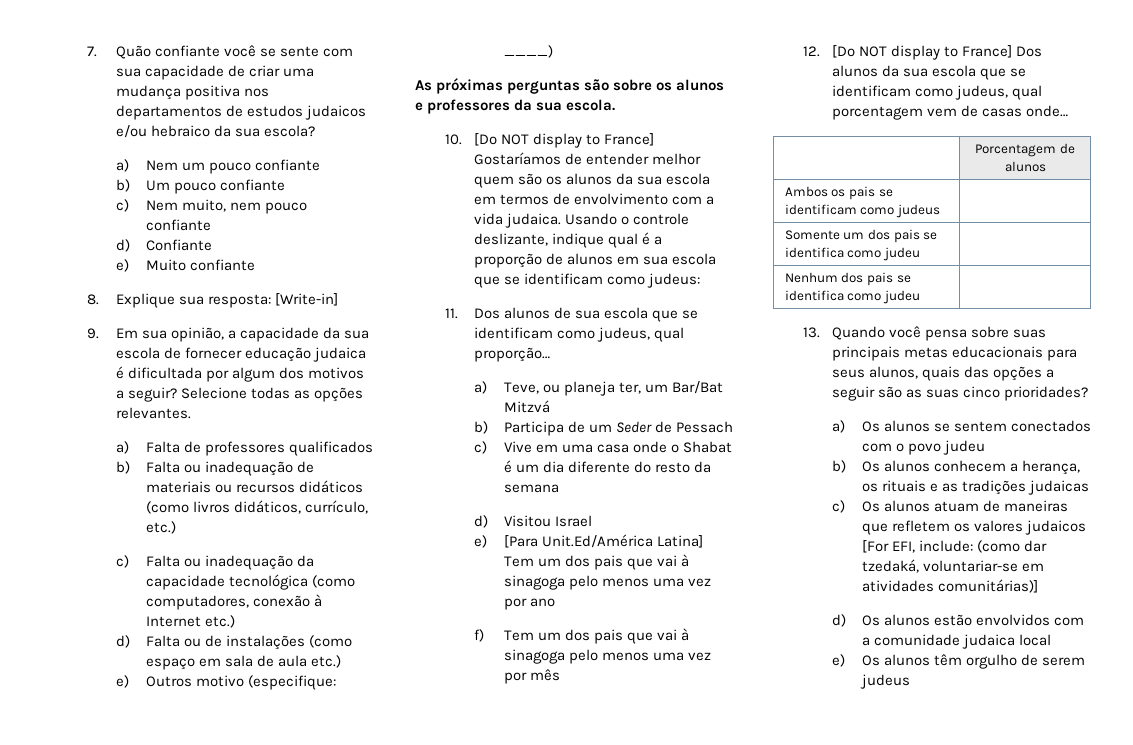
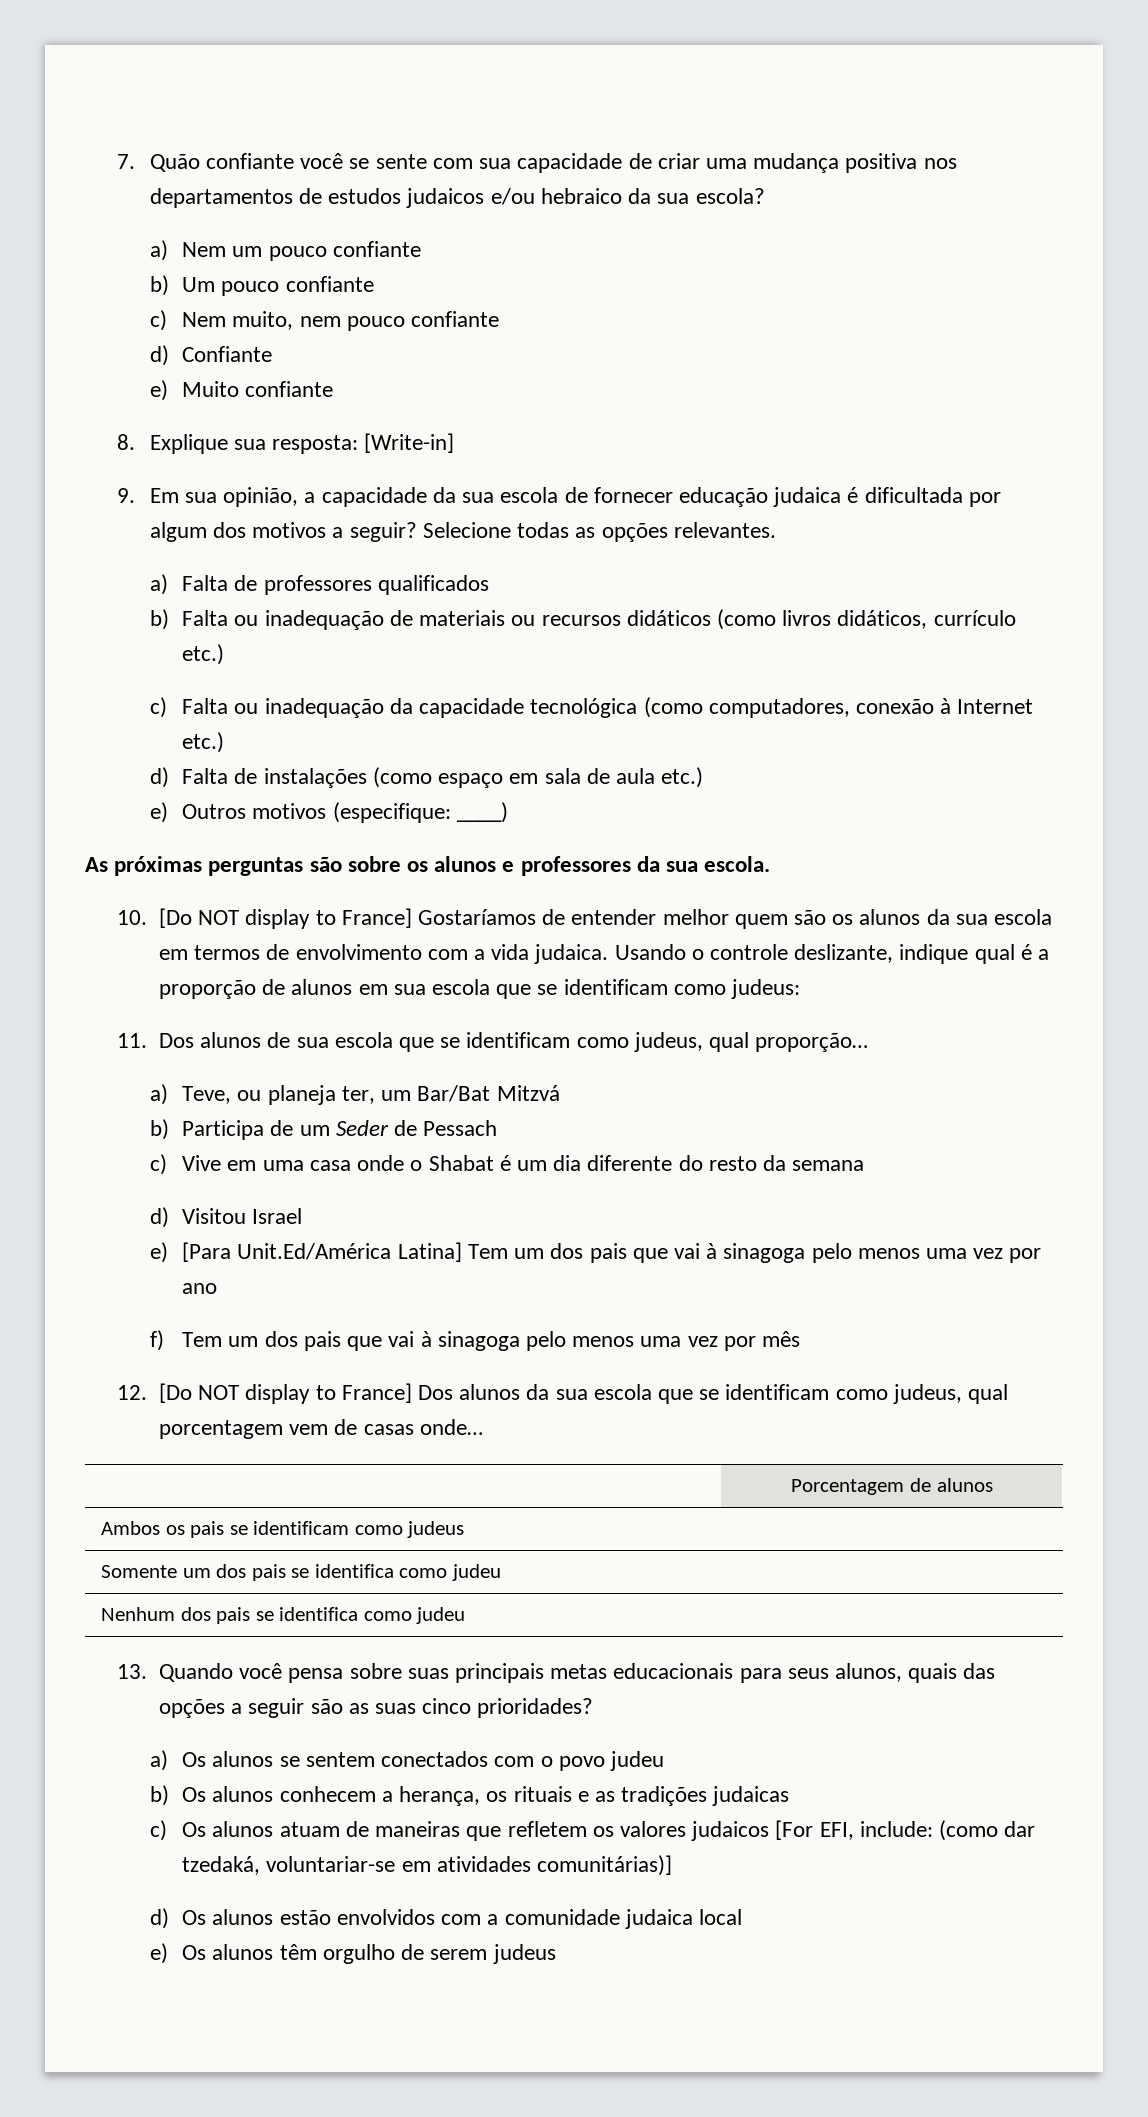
[304,500,368,514] currículo, -> [933,610,1016,626] currículo
[183,638,201,647] ou -> (229, 776) none
[195,675,244,687] motivo -> [252,803,327,819] motivos

